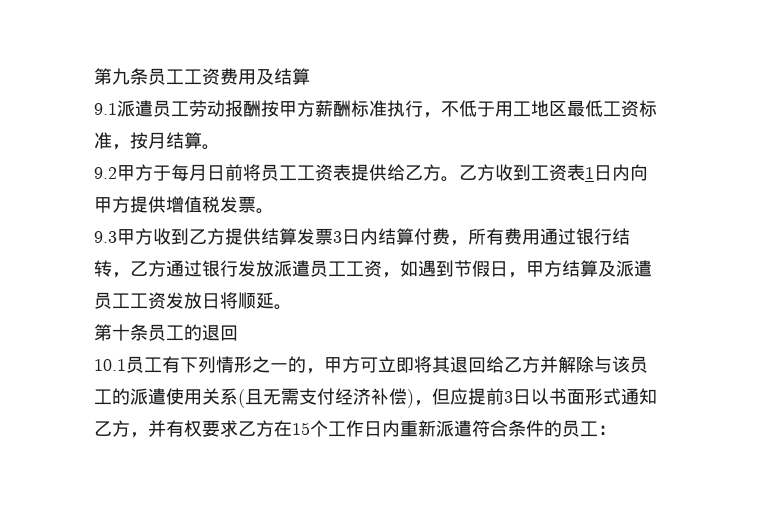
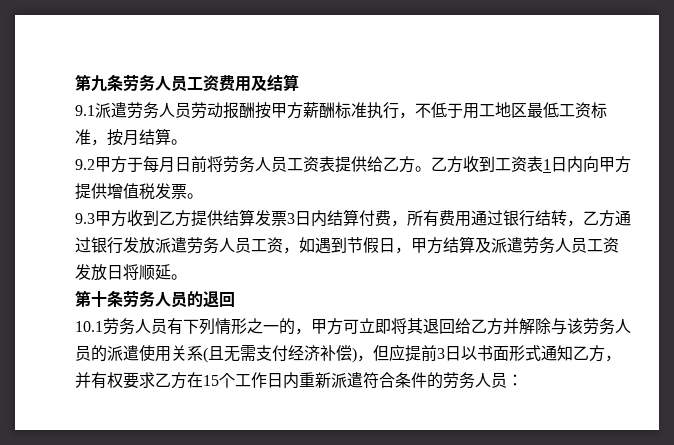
[148,68,184,85] 员工 -> [123,74,187,92] 劳务人员
[153,100,189,117] 员工 -> [127,102,191,119] 劳务人员
[261,164,297,181] 员工 -> [223,156,287,173] 劳务人员
[310,260,346,277] 员工 -> [187,237,251,254] 劳务人员
[94,292,130,309] 员工 -> [523,237,587,254] 劳务人员
[148,324,184,341] 员工 -> [123,290,187,308] 劳务人员
[126,356,162,373] 员工 -> [103,318,167,335] 劳务人员
[630,356,648,373] [94,389,112,405] 员工 -> [583,318,631,335] [75,345,91,361] 劳务人员
[562,420,598,437] 员工 -> [443,372,507,389] 劳务人员

